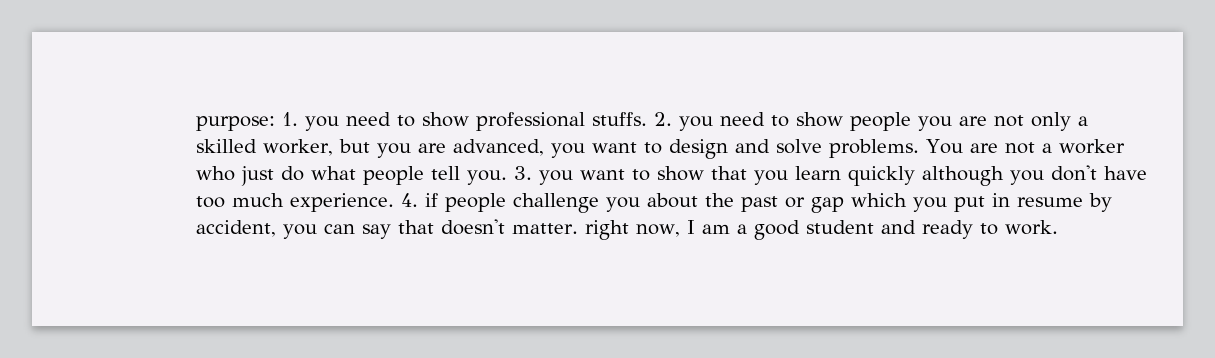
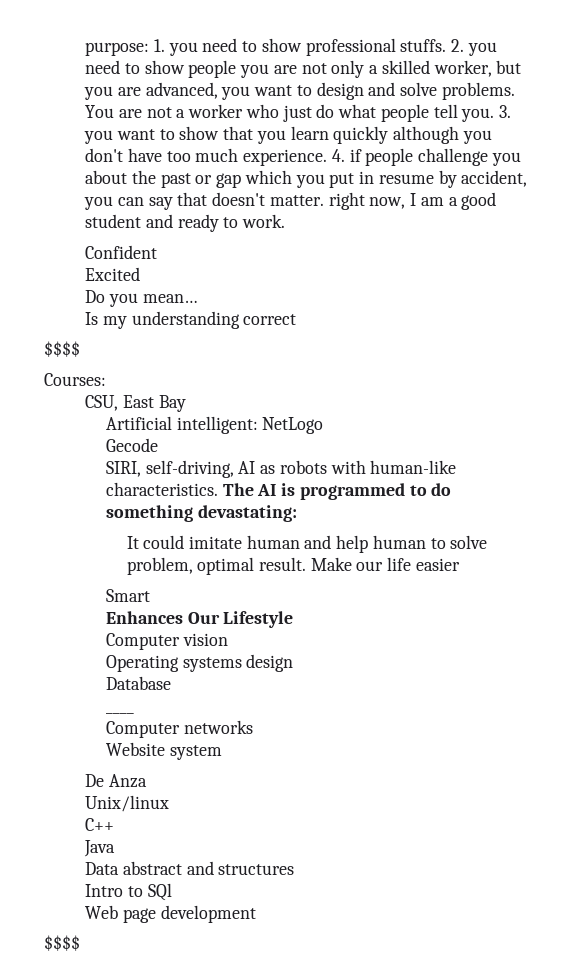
(1058, 227) none -> [85,245,158,259] [85,267,141,281] [85,290,198,307] [85,311,297,329] [44,341,80,357] [44,373,106,386] [85,395,186,412] [105,416,324,434] [105,438,158,452] [105,460,457,478] [105,482,452,500] [105,505,297,522] [126,535,488,553] [126,557,460,575] [105,589,150,602] [105,611,294,628] [105,633,228,650] [105,654,294,672] [105,676,171,690] [105,712,134,714] [105,720,253,738] [105,742,222,760] [85,774,148,788] [85,795,170,812] [85,818,115,831] [84,840,116,857] [85,861,295,875] [85,883,172,901] [85,905,256,923] [44,935,80,951] // Confident // Excited // Do you mean… // Is my understanding correct // $$$$ // Courses: // CSU, East Bay // Artificial intelligent: NetLogo // Gecode // SIRI, self-driving, AI as robots with human-like characteristics. The AI is programmed to do something devastating: // It could imitate human and help human to solve problem, optimal result. Make our life easier // Smart // Enhances Our Lifestyle // Computer vision // Operating systems design // Database // ____ // Computer networks // Website system // De Anza // Unix/linux // C++ // Java // Data abstract and structures // Intro to SQl // Web page development // $$$$

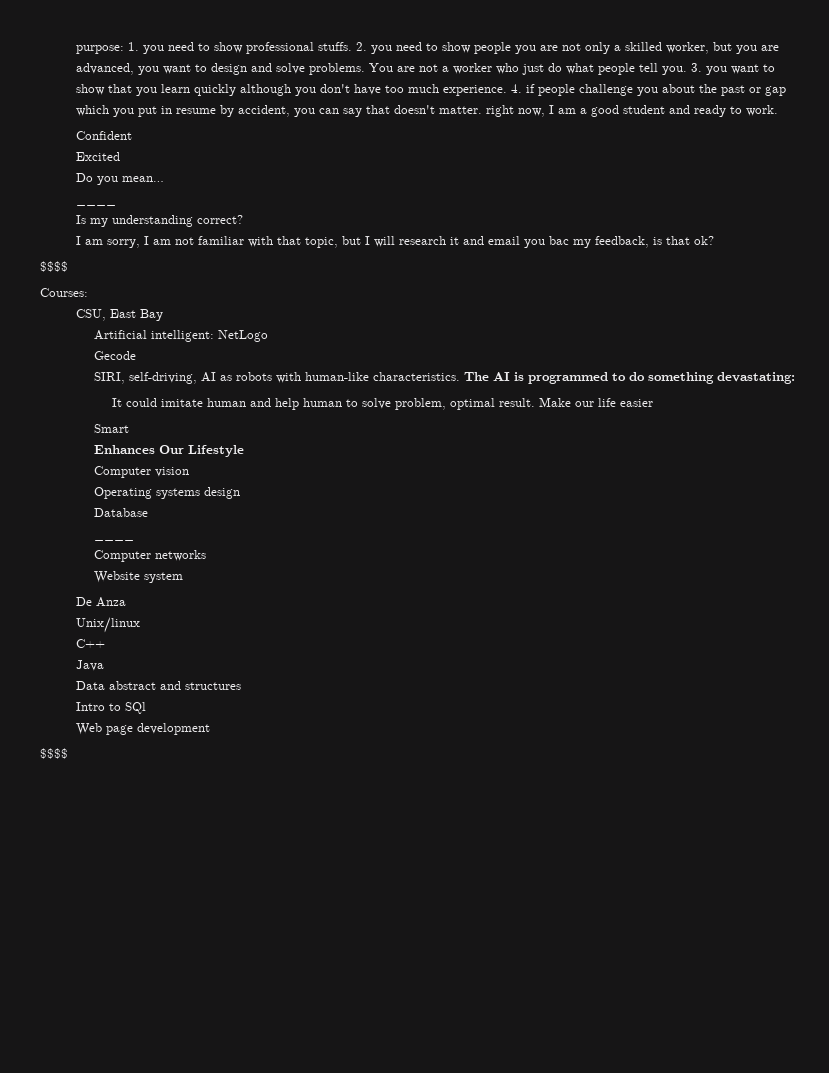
(198, 298) none -> [76,203,117,206] // ____
[243,314,297,325] correct -> [197,215,244,224] [76,236,715,248] correct? // I am sorry, I am not familiar with that topic, but I will research it and email you bac my feedback, is that ok?

